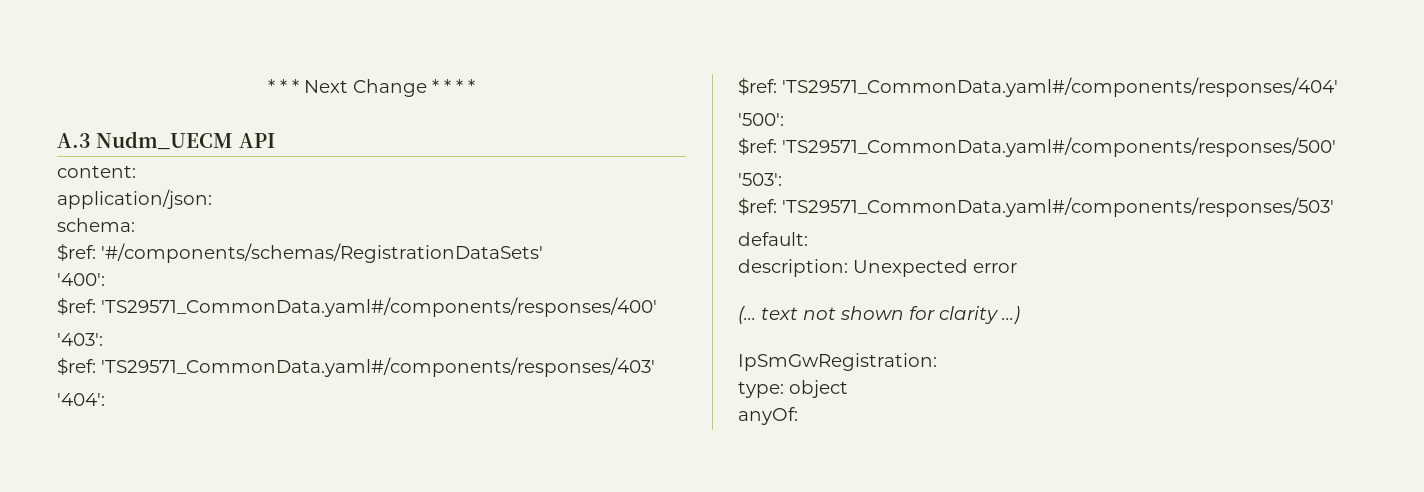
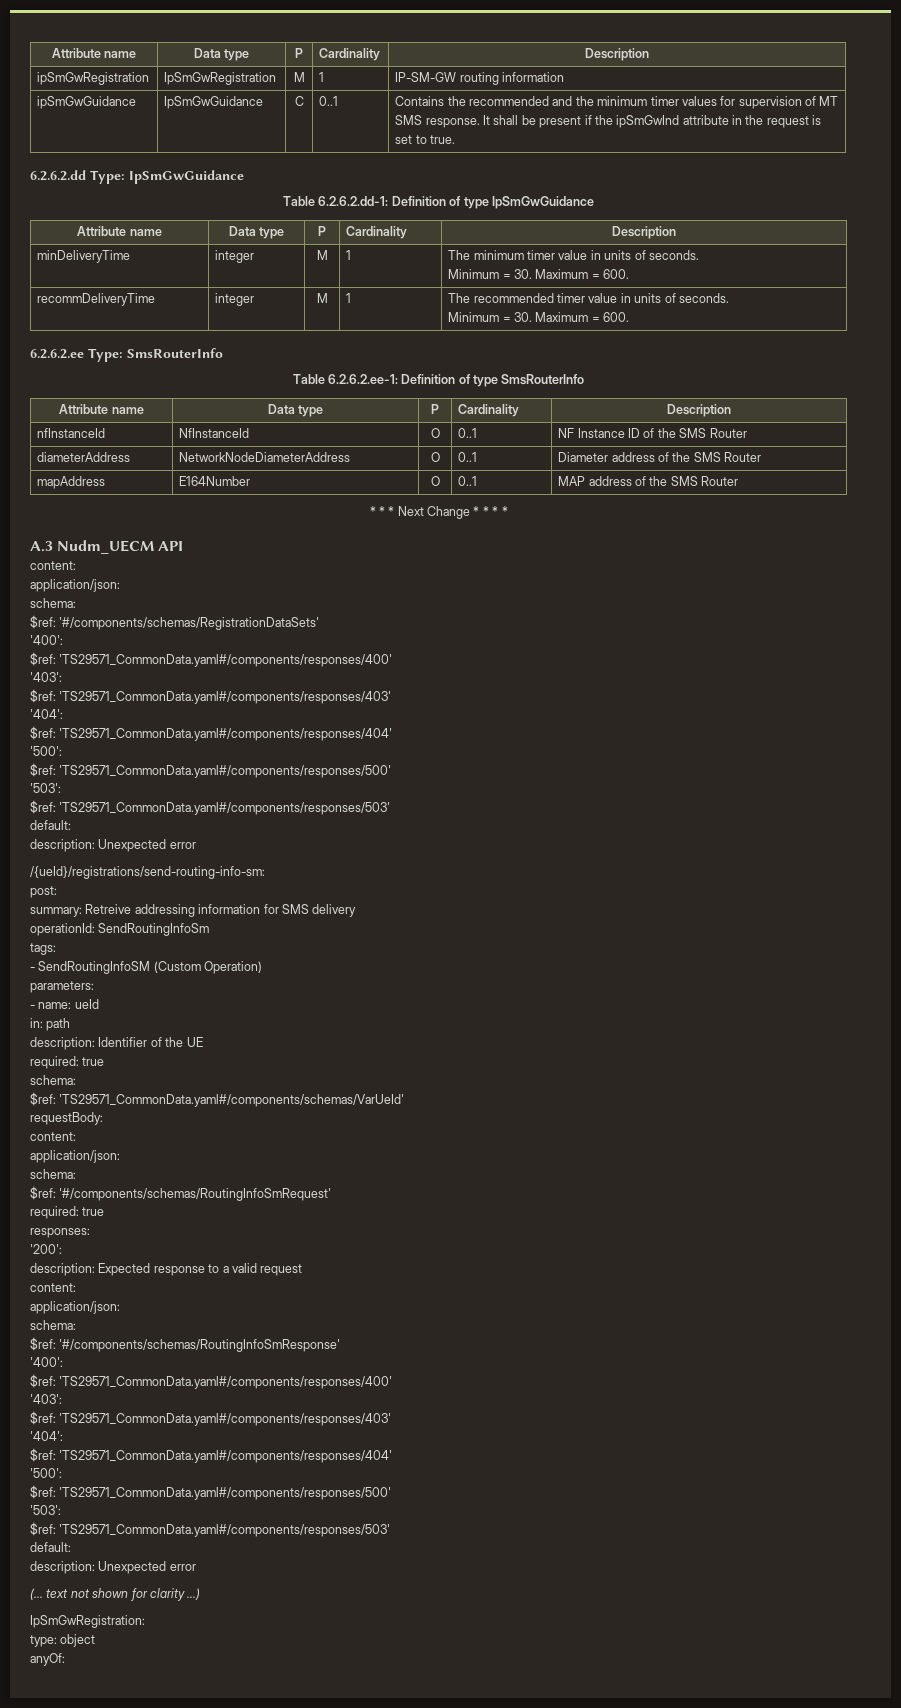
(268, 86) none -> [51,48,137,58] [193,48,250,61] [295,48,303,58] [319,48,381,61] [585,48,649,61] [37,72,150,85] [164,72,277,85] [293,72,305,82] [319,72,325,82] [395,72,565,85] [37,96,137,109] [164,96,264,109] [294,96,304,106] [319,96,339,106] [395,96,839,109] [395,115,822,128] [395,135,456,144] [30,170,244,184] [283,196,594,209] [77,226,162,236] [228,226,285,239] [318,226,326,236] [346,226,408,239] [612,226,676,239] [37,250,131,263] [215,250,255,263] [316,250,328,260] [346,250,352,260] [448,250,699,260] [448,269,630,279] [37,293,156,306] [215,293,255,306] [316,293,328,303] [346,293,352,303] [448,293,729,303] [448,312,630,322] [30,348,223,362] [292,374,585,387] [59,404,144,414] [267,404,324,417] [431,404,439,414] [458,404,520,417] [667,404,731,417] [37,428,106,438] [179,428,250,438] [430,428,440,438] [458,428,478,438] [558,428,747,438] [37,452,131,462] [179,452,351,462] [430,452,440,462] [458,452,478,462] [558,452,762,462] [37,476,106,489] [179,476,251,486] [430,476,440,486] [458,476,478,486] [558,476,739,486] Attribute name | Data type | P | Cardinality | Description // ipSmGwRegistration | IpSmGwRegistration | M | 1 | IP-SM-GW routing information // ipSmGwGuidance | IpSmGwGuidance | C | 0..1 | Contains the recommended and the minimum timer values for supervision of MT SMS response. It shall be present if the ipSmGwInd attribute in the request is set to true. // 6.2.6.2.dd Type: IpSmGwGuidance // Table 6.2.6.2.dd-1: Definition of type IpSmGwGuidance // Attribute name | Data type | P | Cardinality | Description // minDeliveryTime | integer | M | 1 | The minimum timer value in units of seconds. // Minimum = 30. Maximum = 600. // recommDeliveryTime | integer | M | 1 | The recommended timer value in units of seconds. // Minimum = 30. Maximum = 600. // 6.2.6.2.ee Type: SmsRouterInfo // Table 6.2.6.2.ee-1: Definition of type SmsRouterInfo // Attribute name | Data type | P | Cardinality | Description // nfInstanceId | NfInstanceId | O | 0..1 | NF Instance ID of the SMS Router // diameterAddress | NetworkNodeDiameterAddress | O | 0..1 | Diameter address of the SMS Router // mapAddress | E164Number | O | 0..1 | MAP address of the SMS Router //
(1017, 268) none -> [30,866,265,879] [30,886,57,898] [30,904,357,917] [30,923,210,936] [30,943,56,955] [30,961,263,974] [30,981,94,993] [30,999,99,1009] [30,1018,71,1031] [30,1037,203,1050] [30,1056,105,1069] [30,1075,76,1085] [30,1092,405,1107] [30,1112,103,1125] [30,1132,76,1141] [30,1150,120,1163] [30,1169,76,1179] [30,1186,332,1201] [30,1206,105,1219] [30,1228,90,1238] [30,1244,62,1254] [30,1263,303,1276] [30,1283,76,1292] [30,1301,120,1314] [30,1320,76,1330] [30,1337,341,1352] [30,1357,63,1367] [30,1374,393,1389] [30,1394,62,1404] [30,1411,392,1426] [30,1431,63,1441] [30,1448,393,1463] [30,1468,62,1478] [30,1485,392,1500] [30,1505,61,1515] [30,1522,391,1537] [30,1542,71,1552] [30,1561,196,1574] // /{ueId}/registrations/send-routing-info-sm: // post: // summary: Retreive addressing information for SMS delivery // operationId: SendRoutingInfoSm // tags: // - SendRoutingInfoSM (Custom Operation) // parameters: // - name: ueId // in: path // description: Identifier of the UE // required: true // schema: // $ref: 'TS29571_CommonData.yaml#/components/schemas/VarUeId' // requestBody: // content: // application/json: // schema: // $ref: '#/components/schemas/RoutingInfoSmRequest' // required: true // responses: // '200': // description: Expected response to a valid request // content: // application/json: // schema: // $ref: '#/components/schemas/RoutingInfoSmResponse' // '400': // $ref: 'TS29571_CommonData.yaml#/components/responses/400' // '403': // $ref: 'TS29571_CommonData.yaml#/components/responses/403' // '404': // $ref: 'TS29571_CommonData.yaml#/components/responses/404' // '500': // $ref: 'TS29571_CommonData.yaml#/components/responses/500' // '503': // $ref: 'TS29571_CommonData.yaml#/components/responses/503' // default: // description: Unexpected error

